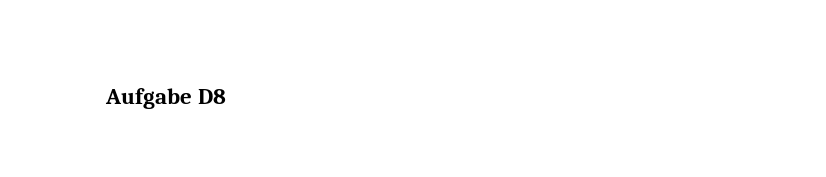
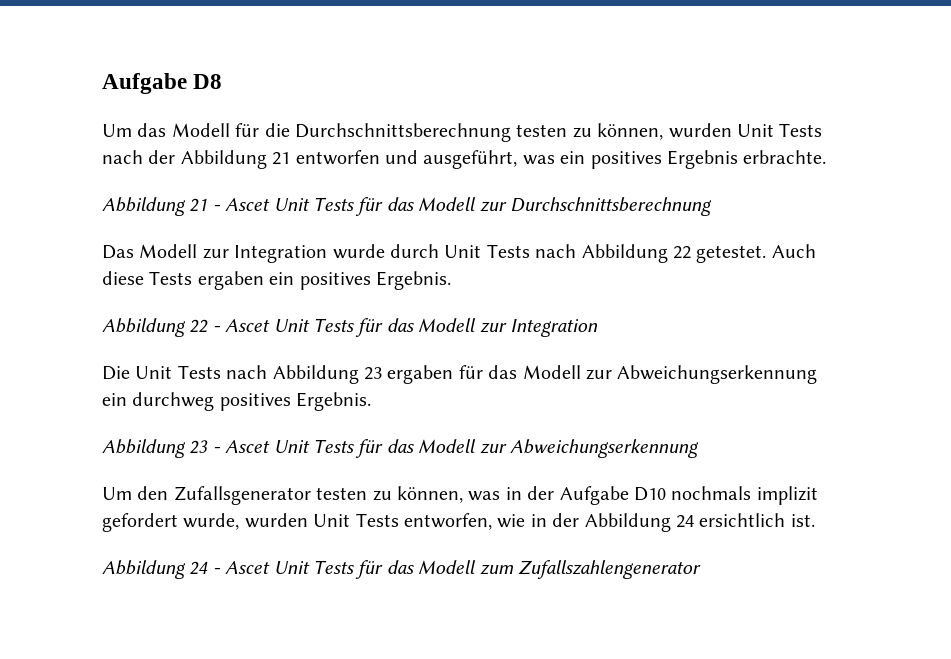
(227, 96) none -> [102,123,823,142] [102,150,827,169] [102,197,712,216] [102,244,816,263] [102,271,451,290] [102,318,598,337] [102,365,818,384] [102,392,372,411] [102,439,699,458] [102,486,818,505] [102,513,815,532] [102,560,701,579] // Um das Modell für die Durchschnittsberechnung testen zu können, wurden Unit Tests nach der Abbildung 21 entworfen und ausgeführt, was ein positives Ergebnis erbrachte. // Abbildung 21 - Ascet Unit Tests für das Modell zur Durchschnittsberechnung // Das Modell zur Integration wurde durch Unit Tests nach Abbildung 22 getestet. Auch diese Tests ergaben ein positives Ergebnis. // Abbildung 22 - Ascet Unit Tests für das Modell zur Integration // Die Unit Tests nach Abbildung 23 ergaben für das Modell zur Abweichungserkennung ein durchweg positives Ergebnis. // Abbildung 23 - Ascet Unit Tests für das Modell zur Abweichungserkennung // Um den Zufallsgenerator testen zu können, was in der Aufgabe D10 nochmals implizit gefordert wurde, wurden Unit Tests entworfen, wie in der Abbildung 24 ersichtlich ist. // Abbildung 24 - Ascet Unit Tests für das Modell zum Zufallszahlengenerator

